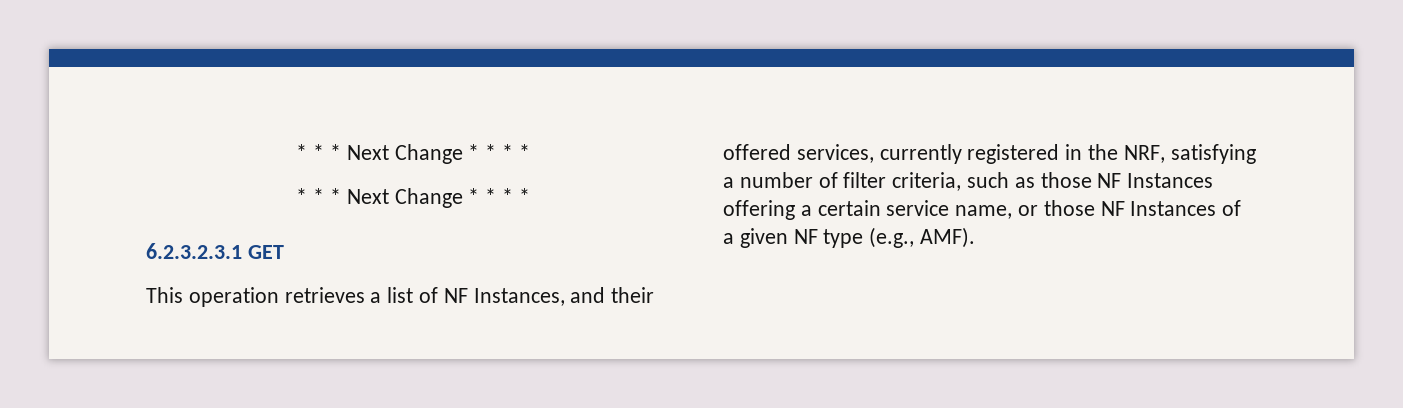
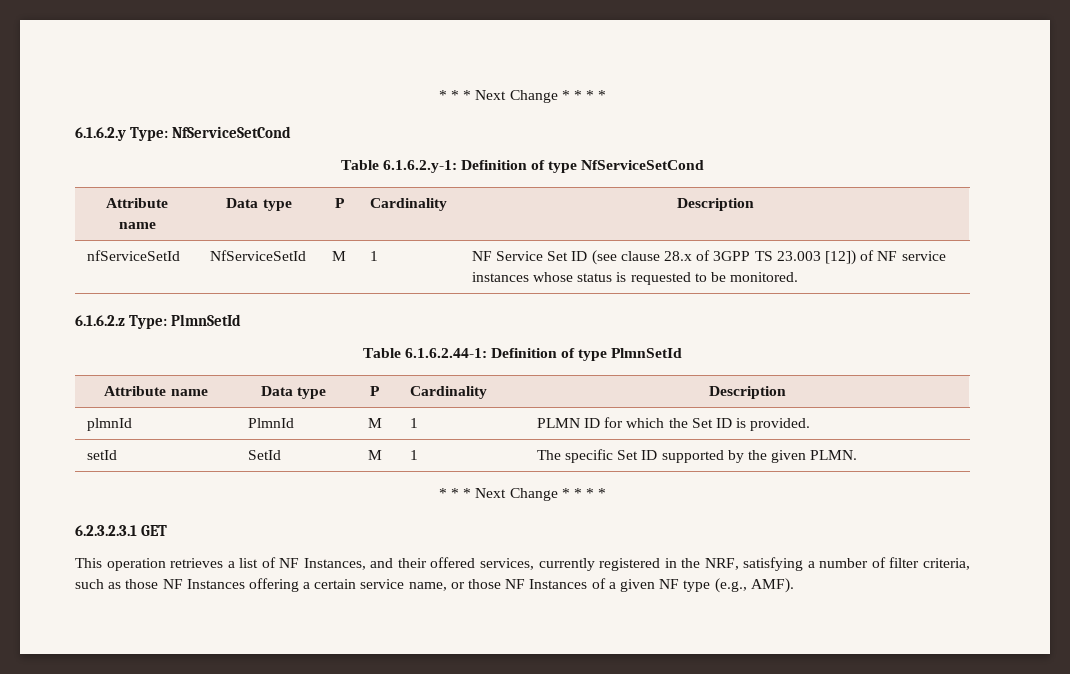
[296,144,530,164] * * * Next Change * * * * -> [438,90,607,103] [75,126,292,141] [340,160,705,173] [106,198,168,208] [118,222,156,229] [226,198,292,211] [334,198,345,208] [369,198,447,211] [676,198,754,211] [86,250,180,261] [209,250,306,261] [332,251,346,261] [369,251,378,261] [471,250,946,265] [471,272,799,285] [75,314,242,329] [362,348,683,361] [104,386,208,396] [260,386,327,399] [370,386,380,396] [409,386,487,399] [709,386,786,399] [86,418,132,431] [247,418,294,428] [367,418,382,428] [409,418,418,428] [536,417,811,431] [86,450,117,460] [247,450,281,460] [367,450,382,460] [409,450,418,460] [536,449,858,463] * * * Next Change * * * * // 6.1.6.2.y Type: NfServiceSetCond // Table 6.1.6.2.y-1: Definition of type NfServiceSetCond // Attribute name | Data type | P | Cardinality | Description // nfServiceSetId | NfServiceSetId | M | 1 | NF Service Set ID (see clause 28.x of 3GPP TS 23.003 [12]) of NF service instances whose status is requested to be monitored. // 6.1.6.2.z Type: PlmnSetId // Table 6.1.6.2.44-1: Definition of type PlmnSetId // Attribute name | Data type | P | Cardinality | Description // plmnId | PlmnId | M | 1 | PLMN ID for which the Set ID is provided. // setId | SetId | M | 1 | The specific Set ID supported by the given PLMN.

